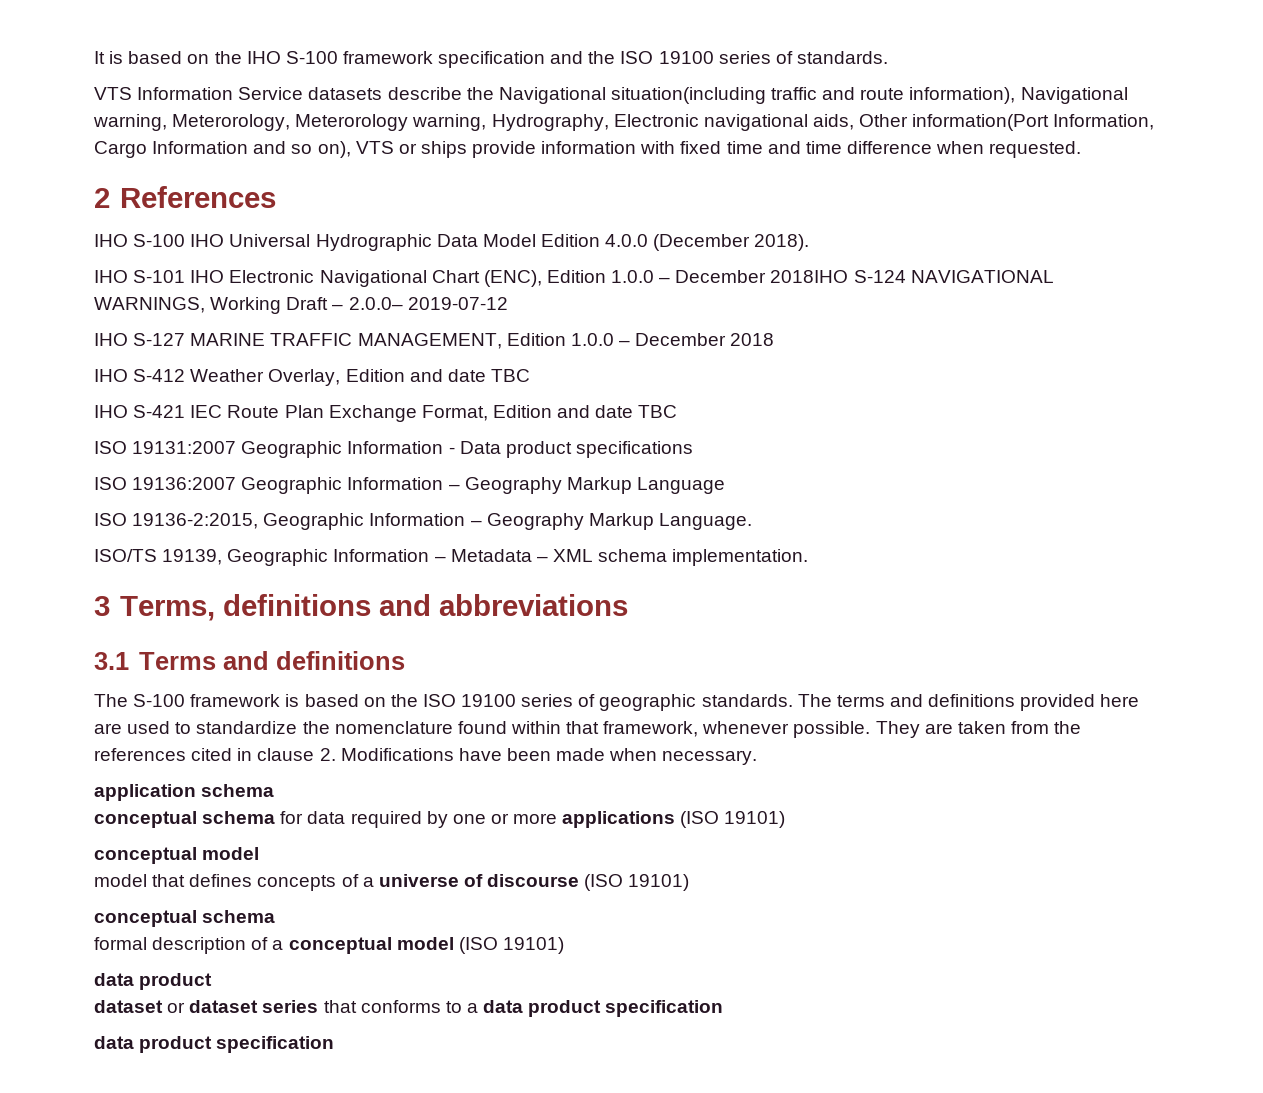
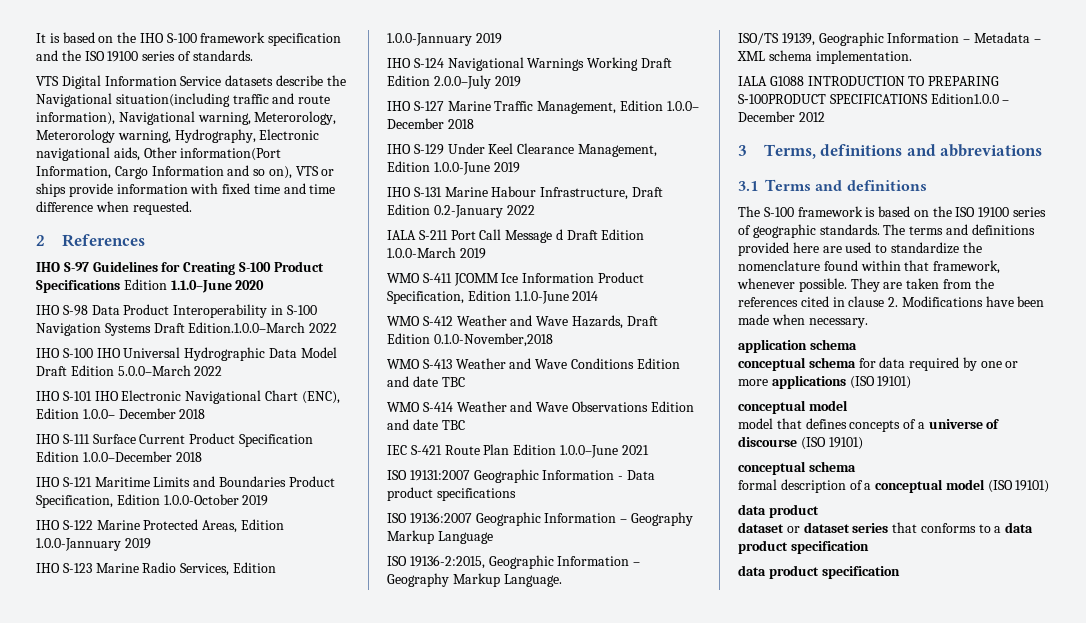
(132, 93) none -> [61,75,101,89] Digital
(276, 197) none -> [36,261,324,275] [36,279,265,293] [36,304,317,318] [36,322,338,336] // IHO S-97 Guidelines for Creating S-100 Product Specifications Edition 1.1.0–June 2020 // IHO S-98 Data Product Interoperability in S-100 Navigation Systems Draft Edition.1.0.0–March 2022
[540,234,810,251] Edition 4.0.0 (December 2018). -> [36,365,223,376] Draft Edition 5.0.0–March 2022
[611,270,1054,283] [94,297,508,314] [94,333,775,349] [94,369,530,386] [94,405,678,422] 1.0.0 – December 2018IHO S-124 NAVIGATIONAL WARNINGS, Working Draft – 2.0.0– 2019-07-12 // IHO S-127 MARINE TRAFFIC MANAGEMENT, Edition 1.0.0 – December 2018 // IHO S-412 Weather Overlay, Edition and date TBC // IHO S-421 IEC Route Plan Exchange Format, Edition and date TBC -> [82,408,206,419] [36,433,313,447] [36,451,202,462] [36,476,335,487] [36,494,269,508] [36,519,284,533] [36,538,151,551] [36,562,276,576] [387,33,502,46] [387,57,672,71] [387,75,521,89] [387,100,699,114] [387,118,474,129] [387,143,657,157] [387,161,520,175] [387,186,663,200] [387,204,535,218] [387,229,645,243] [387,247,486,259] [387,272,644,286] [387,290,599,304] [387,315,658,329] [387,333,553,347] [387,358,680,369] [387,376,465,387] [387,401,694,412] [387,419,465,430] [387,444,649,458] 1.0.0– December 2018 // IHO S-111 Surface Current Product Specification Edition 1.0.0–December 2018 // IHO S-121 Maritime Limits and Boundaries Product Specification, Edition 1.0.0-October 2019 // IHO S-122 Marine Protected Areas, Edition 1.0.0-Jannuary 2019 // IHO S-123 Marine Radio Services, Edition 1.0.0-Jannuary 2019 // IHO S-124 Navigational Warnings Working Draft Edition 2.0.0–July 2019 // IHO S-127 Marine Traffic Management, Edition 1.0.0– December 2018 // IHO S-129 Under Keel Clearance Management, Edition 1.0.0-June 2019 // IHO S-131 Marine Habour Infrastructure, Draft Edition 0.2-January 2022 // IALA S-211 Port Call Message d Draft Edition 1.0.0-March 2019 // WMO S-411 JCOMM Ice Information Product Specification, Edition 1.1.0-June 2014 // WMO S-412 Weather and Wave Hazards, Draft Edition 0.1.0-November,2018 // WMO S-413 Weather and Wave Conditions Edition and date TBC // WMO S-414 Weather and Wave Observations Edition and date TBC // IEC S-421 Route Plan Edition 1.0.0–June 2021
(809, 557) none -> [738,76,1000,86] [738,93,1010,104] [738,111,825,122] // IALA G1088 INTRODUCTION TO PREPARING S‐100PRODUCT SPECIFICATIONS Edition1.0.0 – December 2012

